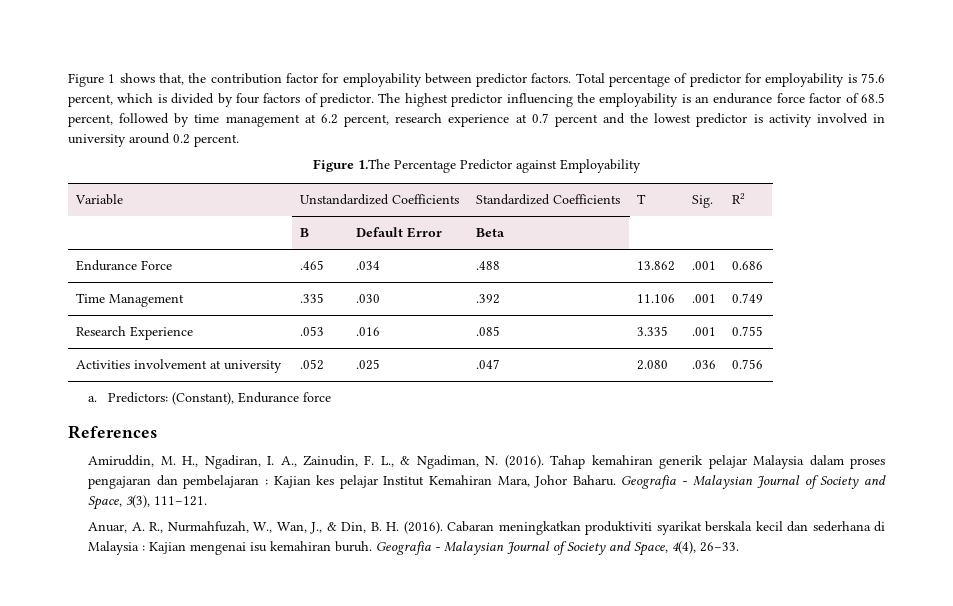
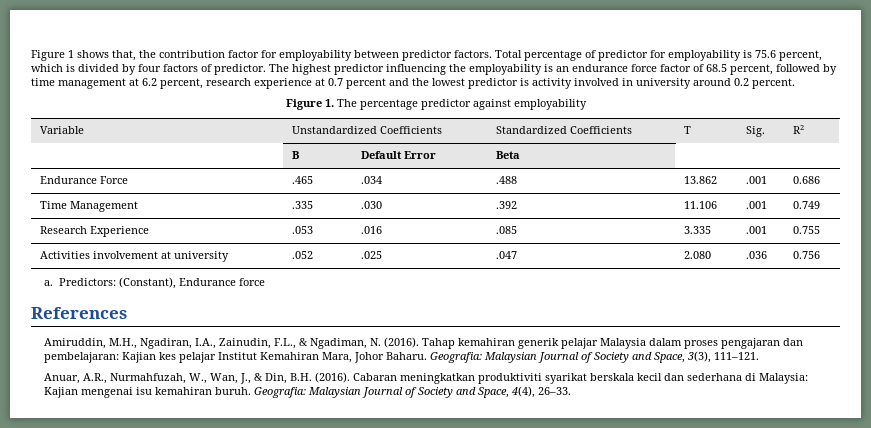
[358,159,641,173] 1.The Percentage Predictor against Employability -> [324,99,587,110] 1. The percentage predictor against employability
[160,455,394,469] M. H., Ngadiran, I. A., Zainudin, F. L., -> [109,338,297,349] M.H., Ngadiran, I.A., Zainudin, F.L.,
[183,475,269,489] pembelajaran : -> [44,352,120,363] pembelajaran:
[621,475,688,489] Geografia - -> [430,352,483,363] Geografia:
[131,522,164,533] A. R., -> [83,373,108,384] A.R.,
[370,522,400,531] B. H. -> [290,373,313,381] B.H.
[88,541,146,555] Malaysia : -> [759,373,809,384] Malaysia:
[376,541,441,555] Geografia - -> [254,387,307,398] Geografia:

